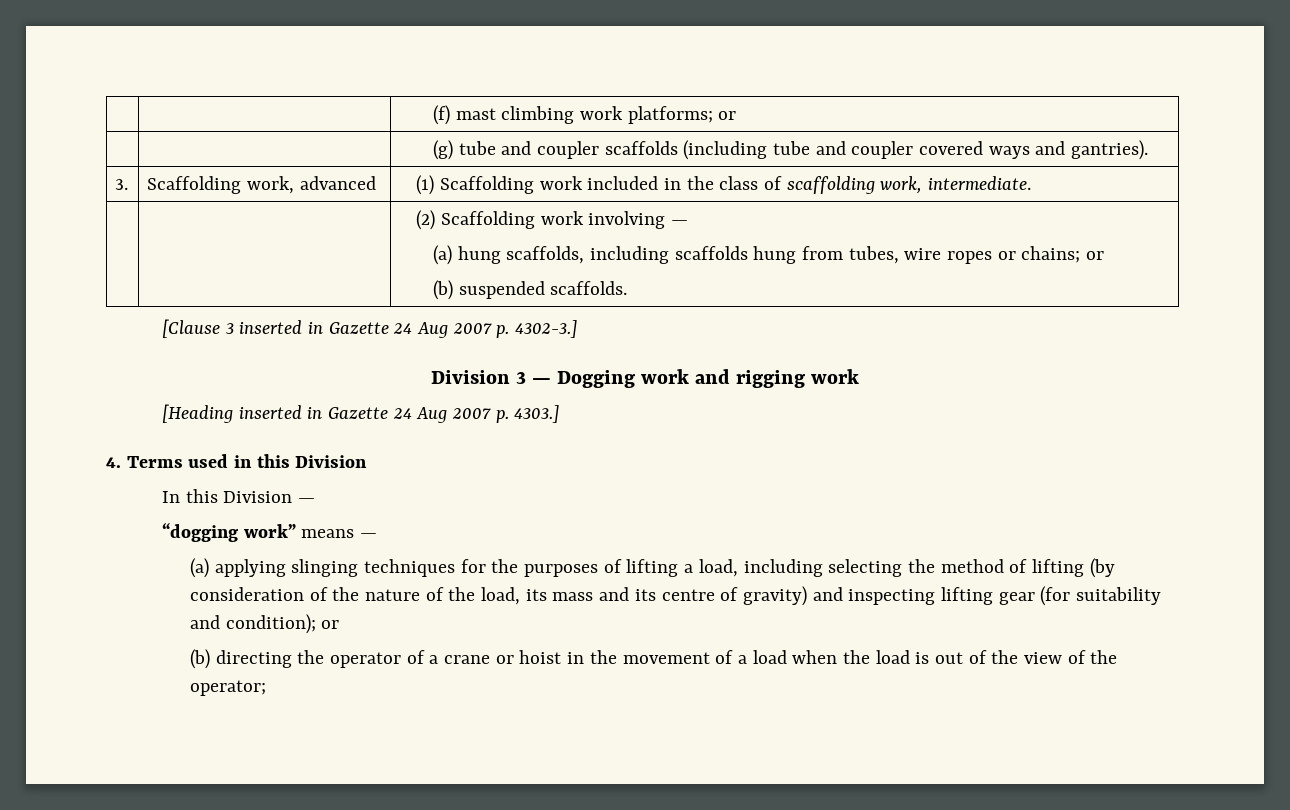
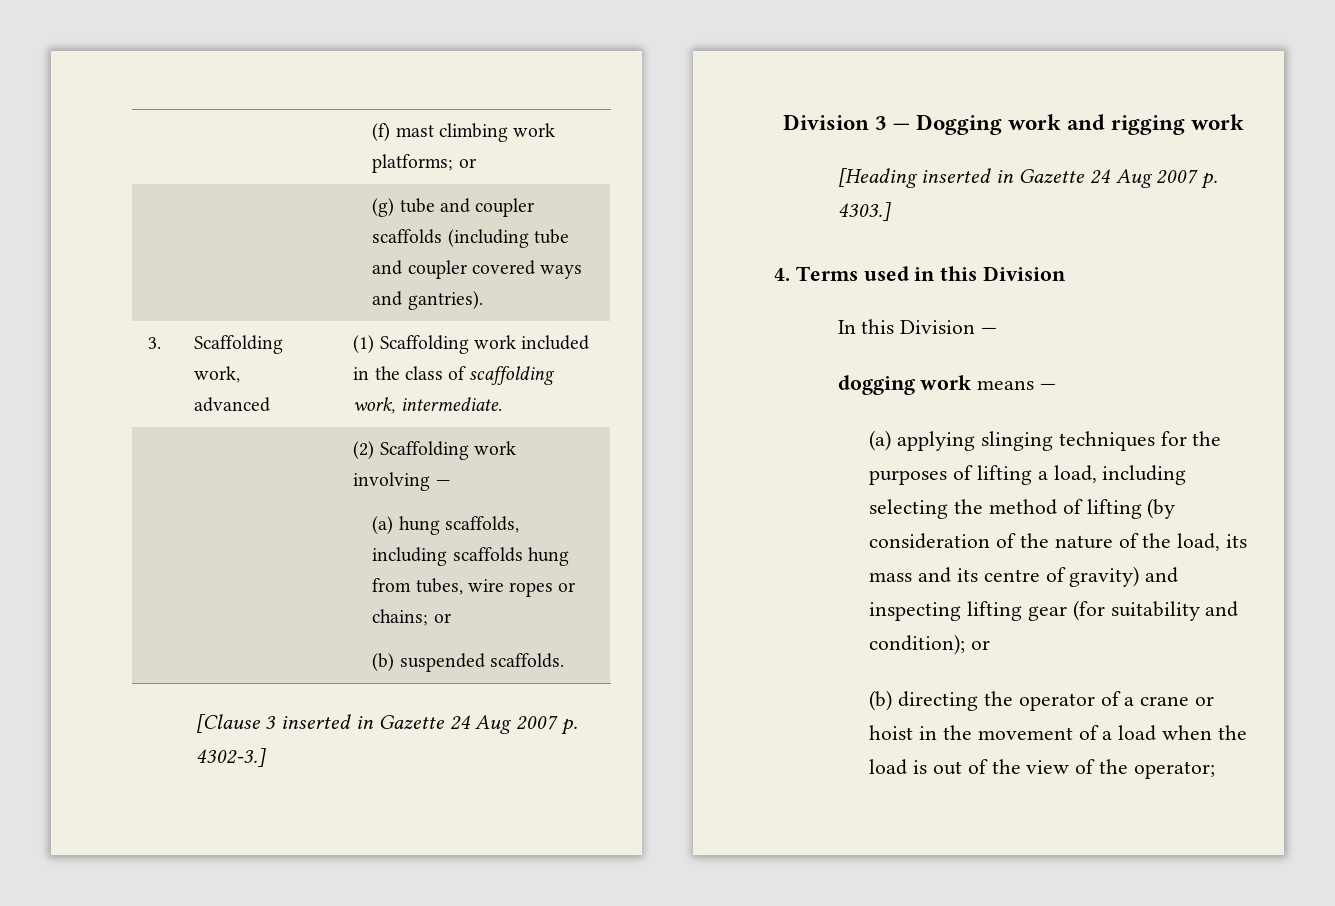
[162,523,296,542] “dogging work” -> [837,375,972,395] dogging work

